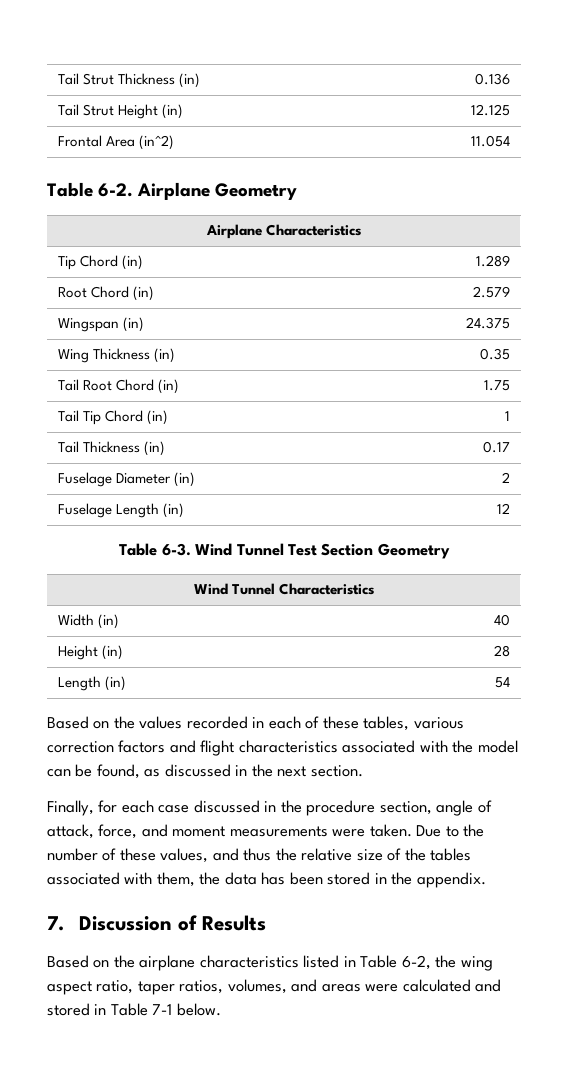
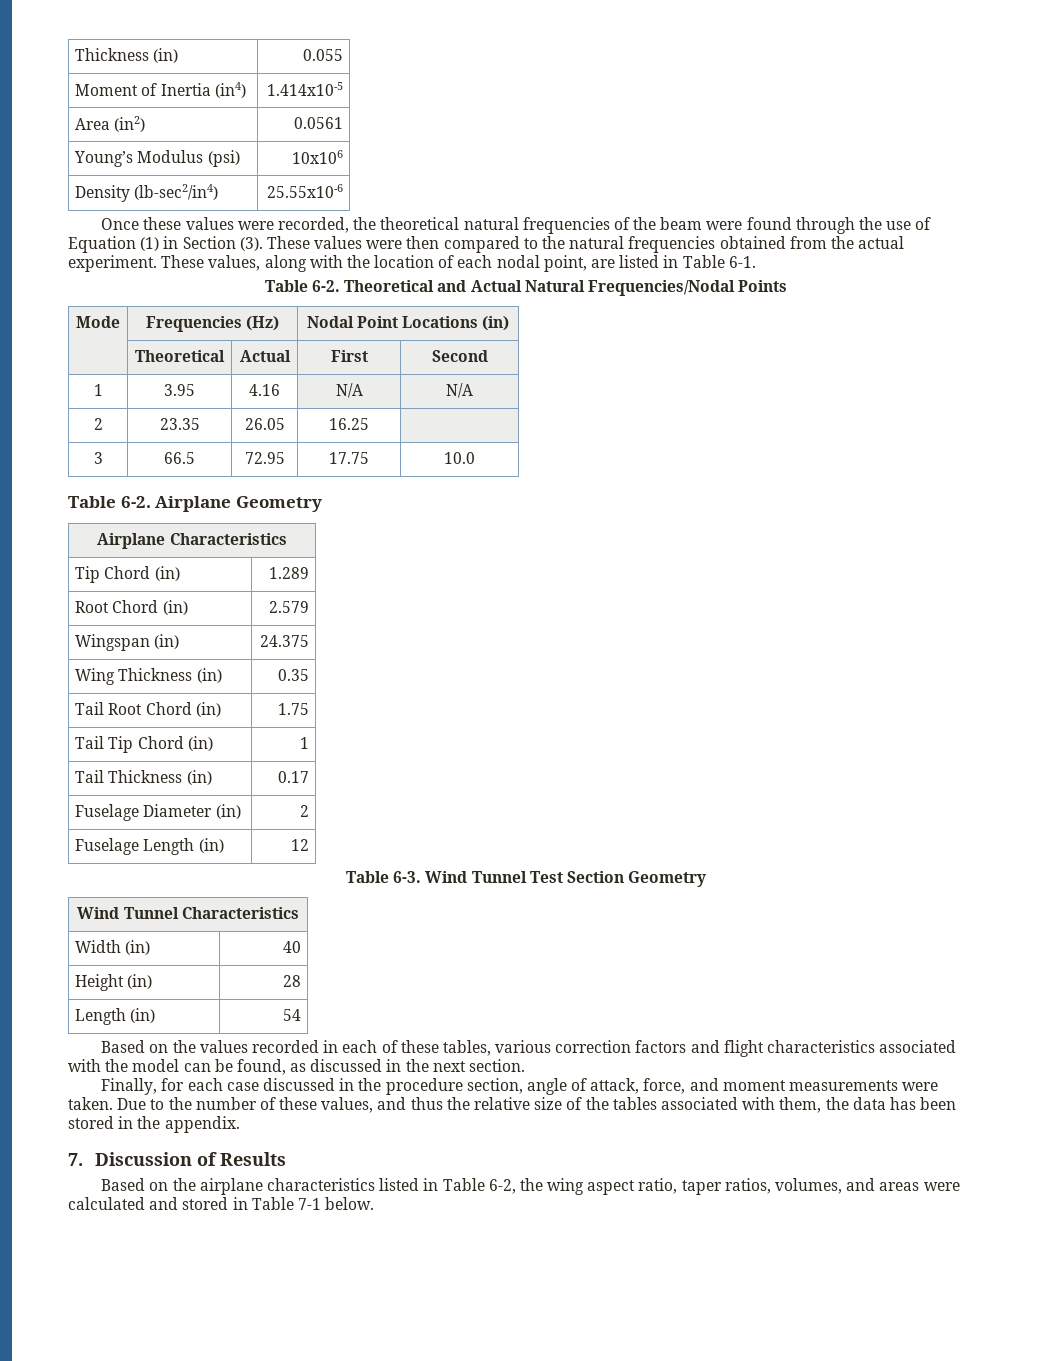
[57,73,201,88] [475,73,511,85] [57,104,184,119] [471,104,511,116] [57,135,175,150] [471,135,511,147] Tail Strut Thickness (in) | 0.136 // Tail Strut Height (in) | 12.125 // Frontal Area (in^2) | 11.054 -> [75,48,179,63] [302,49,343,61] [75,82,246,98] [266,82,343,96] [75,116,146,132] [293,117,343,129] [74,150,240,167] [291,150,343,164] [75,184,219,202] [266,184,343,198] [101,217,932,234] [68,236,905,253] [68,255,756,272] [264,280,788,296] [76,316,120,328] [145,316,280,332] [306,316,510,331] [135,350,225,362] [239,350,291,362] [330,350,368,362] [431,350,488,362] [93,384,103,396] [164,384,195,396] [249,384,280,396] [335,383,363,398] [446,383,473,398] [93,418,103,430] [159,418,200,430] [244,418,285,430] [329,418,369,430] [93,452,103,464] [164,452,195,464] [244,452,285,464] [329,452,369,464] [444,452,475,464] Thickness (in) | 0.055 // Moment of Inertia (in4) | 1.414x10-5 // Area (in2) | 0.0561 // Young’s Modulus (psi) | 10x106 // Density (lb-sec2/in4) | 25.55x10-6 // Once these values were recorded, the theoretical natural frequencies of the beam were found through the use of Equation (1) in Section (3). These values were then compared to the natural frequencies obtained from the actual experiment. These values, along with the location of each nodal point, are listed in Table 6-1. // Table 6-2. Theoretical and Actual Natural Frequencies/Nodal Points // Mode | Frequencies (Hz) | Nodal Point Locations (in) // | Theoretical | Actual | First | Second // 1 | 3.95 | 4.16 | N/A | N/A // 2 | 23.35 | 26.05 | 16.25 | // 3 | 66.5 | 72.95 | 17.75 | 10.0

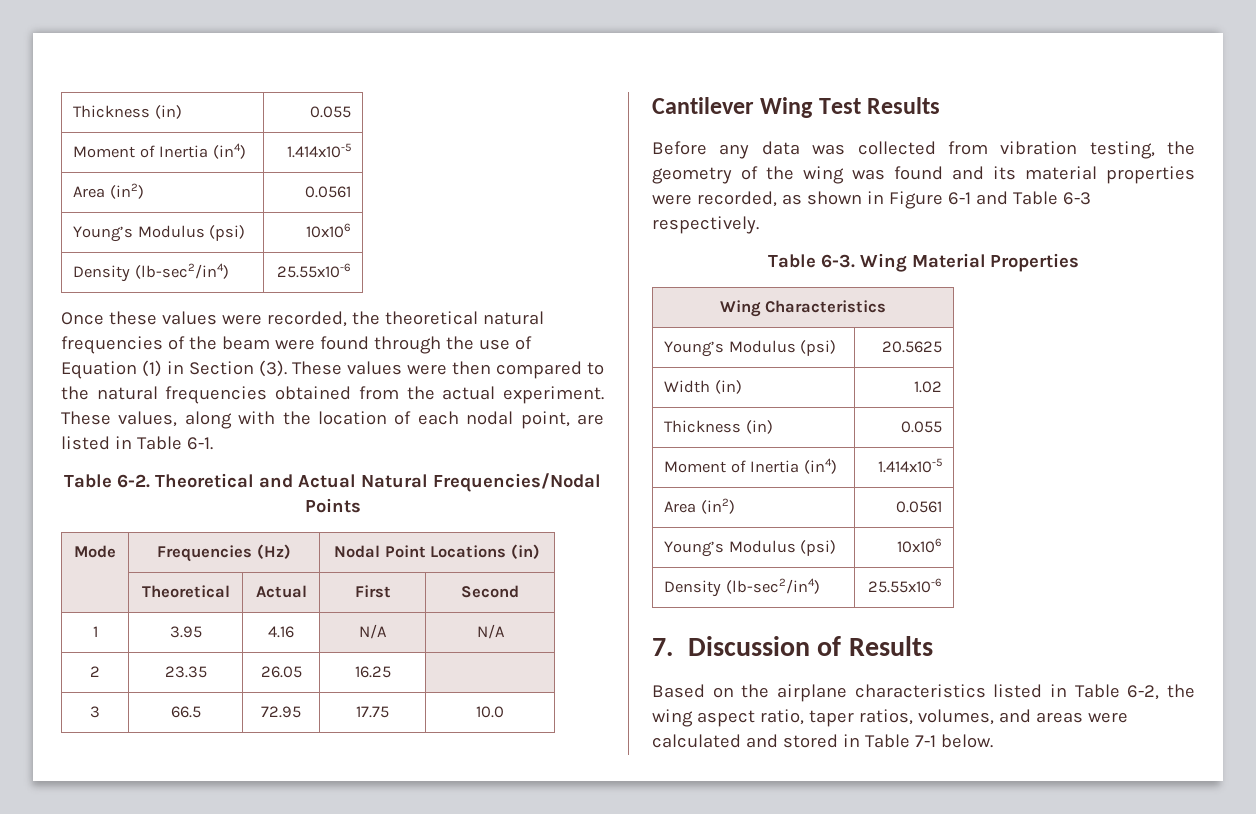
[68,496,322,512] [97,533,287,549] [75,566,180,583] [268,567,309,579] [75,600,188,615] [268,601,309,613] [75,634,180,651] [259,635,309,647] [75,668,222,685] [277,669,309,681] [75,702,221,717] [277,703,309,715] [75,736,213,753] [299,737,309,749] [75,770,212,785] [277,771,309,783] [75,804,241,821] [299,805,309,817] [75,838,224,855] [290,839,309,851] [345,871,707,887] [77,907,299,919] Table 6-2. Airplane Geometry // Airplane Characteristics // Tip Chord (in) | 1.289 // Root Chord (in) | 2.579 // Wingspan (in) | 24.375 // Wing Thickness (in) | 0.35 // Tail Root Chord (in) | 1.75 // Tail Tip Chord (in) | 1 // Tail Thickness (in) | 0.17 // Fuselage Diameter (in) | 2 // Fuselage Length (in) | 12 // Table 6-3. Wind Tunnel Test Section Geometry // Wind Tunnel Characteristics -> [652,97,941,118] [652,141,1195,159] [652,166,1195,184] [652,191,1091,209] [652,216,759,234] [767,253,1080,272] [719,300,887,317] [664,340,837,357] [881,341,942,353] Cantilever Wing Test Results // Before any data was collected from vibration testing, the geometry of the wing was found and its material properties were recorded, as shown in Figure 6-1 and Table 6-3 respectively. // Table 6-3. Wing Material Properties // Wing Characteristics // Young’s Modulus (psi) | 20.5625
[282,941,301,953] [75,974,153,991] [282,975,301,987] [75,1008,156,1025] [282,1009,301,1021] [101,1040,957,1057] [68,1059,526,1075] [101,1078,939,1095] [68,1097,957,1113] [68,1116,240,1133] 40 // Height (in) | 28 // Length (in) | 54 // Based on the values recorded in each of these tables, various correction factors and flight characteristics associated with the model can be found, as discussed in the next section. // Finally, for each case discussed in the procedure section, angle of attack, force, and moment measurements were taken. Due to the number of these values, and thus the relative size of the tables associated with them, the data has been stored in the appendix. -> [913,381,942,393] [664,420,773,434] [900,421,942,433] [664,458,837,474] [877,458,942,473] [664,498,735,514] [895,501,942,513] [664,540,837,557] [896,538,942,553] [664,578,820,597] [867,578,942,593] 1.02 // Thickness (in) | 0.055 // Moment of Inertia (in4) | 1.414x10-5 // Area (in2) | 0.0561 // Young’s Modulus (psi) | 10x106 // Density (lb-sec2/in4) | 25.55x10-6

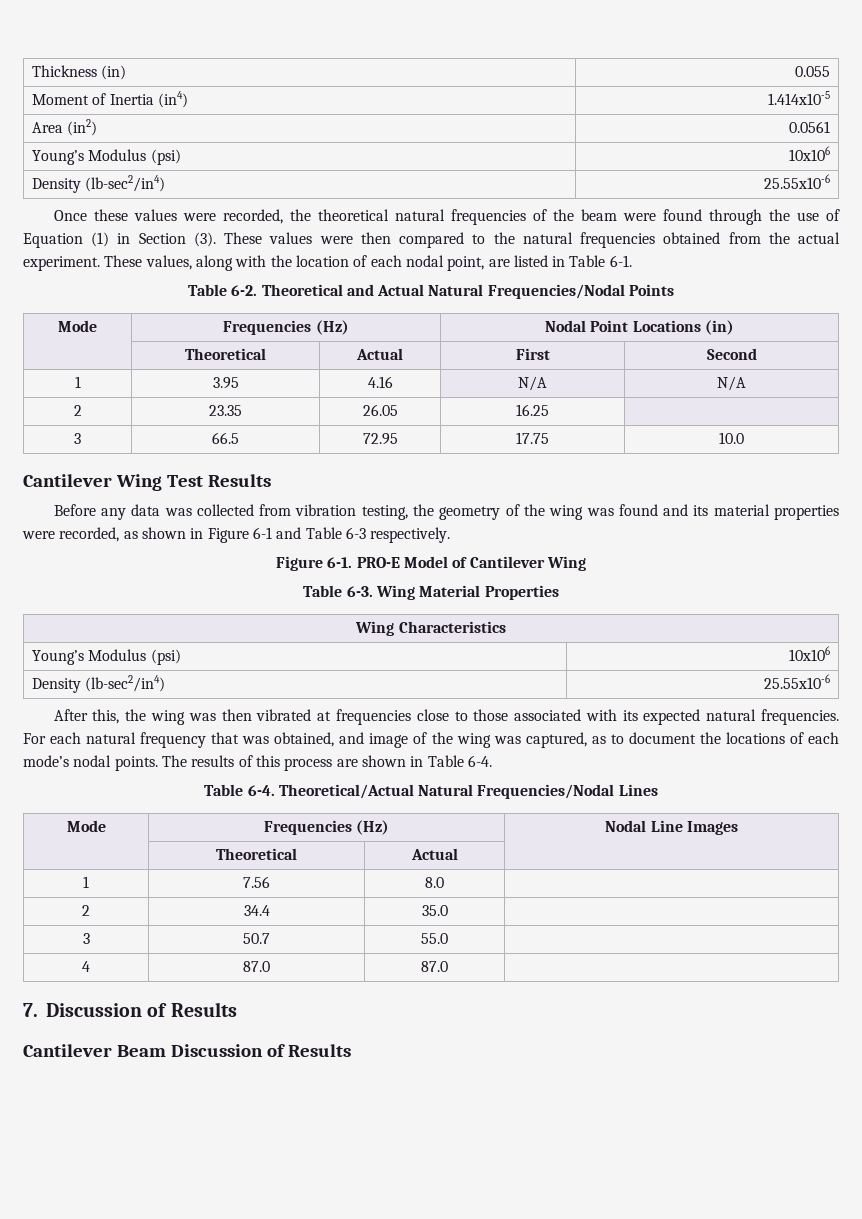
(759, 225) none -> [276,556,586,571] // Figure 6-1. PRO-E Model of Cantilever Wing
[664,340,837,357] [881,341,942,353] [664,380,742,394] [913,381,942,393] [664,420,773,434] [900,421,942,433] [664,458,837,474] [877,458,942,473] [664,498,735,514] [895,501,942,513] [664,540,837,557] [896,538,942,553] [664,578,820,597] [867,578,942,593] [652,636,933,656] [652,684,1195,702] [652,709,1128,727] [652,734,993,748] // Young’s Modulus (psi) | 20.5625 // Width (in) | 1.02 // Thickness (in) | 0.055 // Moment of Inertia (in4) | 1.414x10-5 // Area (in2) | 0.0561 // Young’s Modulus (psi) | 10x106 // Density (lb-sec2/in4) | 25.55x10-6 // 7. Discussion of Results // Based on the airplane characteristics listed in Table 6-2, the wing aspect ratio, taper ratios, volumes, and areas were calculated and stored in Table 7-1 below. -> [31,649,181,665] [789,646,831,661] [31,675,166,693] [764,674,831,689] [53,709,840,725] [23,732,839,748] [23,755,492,771] [204,784,658,799] [66,820,106,832] [263,820,390,835] [605,820,738,835] [215,848,297,860] [410,848,458,860] [83,876,89,888] [242,876,270,888] [425,877,444,888] [82,905,90,916] [243,905,270,916] [421,905,448,916] [82,933,90,944] [242,933,270,944] [421,933,448,944] [82,961,90,972] [242,961,270,972] [421,961,448,972] [23,1002,237,1017] [23,1044,351,1057] // Young’s Modulus (psi) | 10x106 // Density (lb-sec2/in4) | 25.55x10-6 // After this, the wing was then vibrated at frequencies close to those associated with its expected natural frequencies. For each natural frequency that was obtained, and image of the wing was captured, as to document the locations of each mode’s nodal points. The results of this process are shown in Table 6-4. // Table 6-4. Theoretical/Actual Natural Frequencies/Nodal Lines // Mode | Frequencies (Hz) | Nodal Line Images // | Theoretical | Actual | // 1 | 7.56 | 8.0 | // 2 | 34.4 | 35.0 | // 3 | 50.7 | 55.0 | // 4 | 87.0 | 87.0 | // 7. Discussion of Results // Cantilever Beam Discussion of Results

